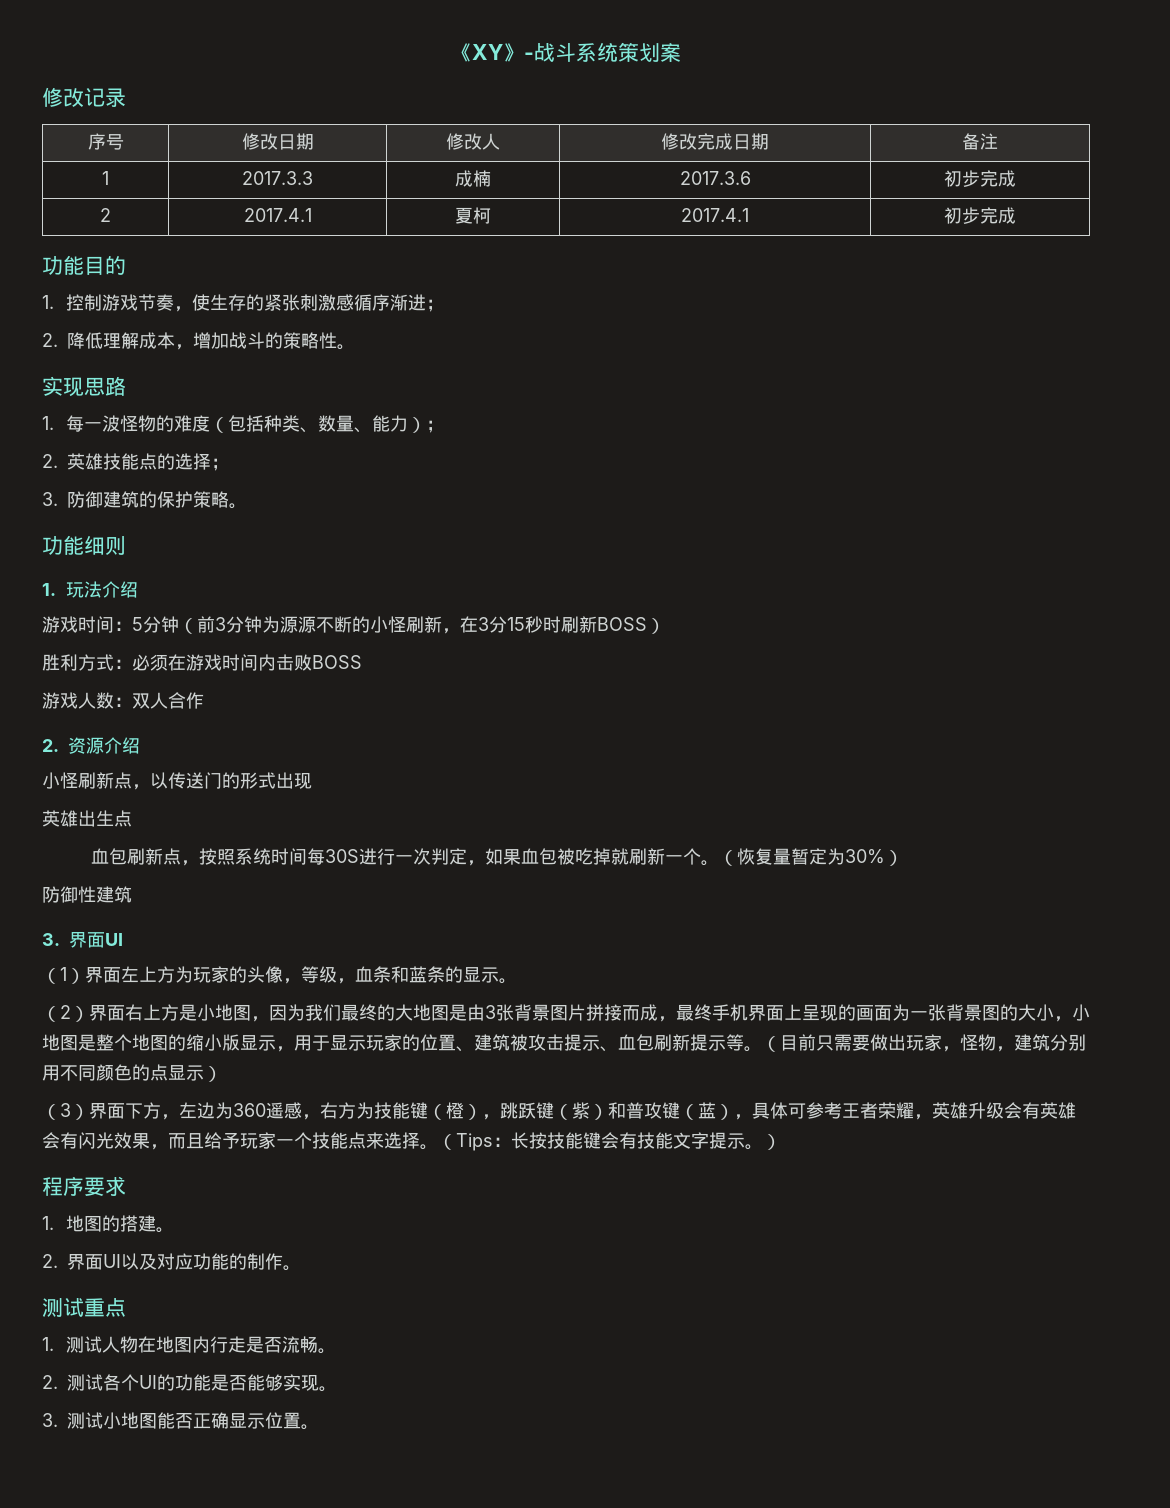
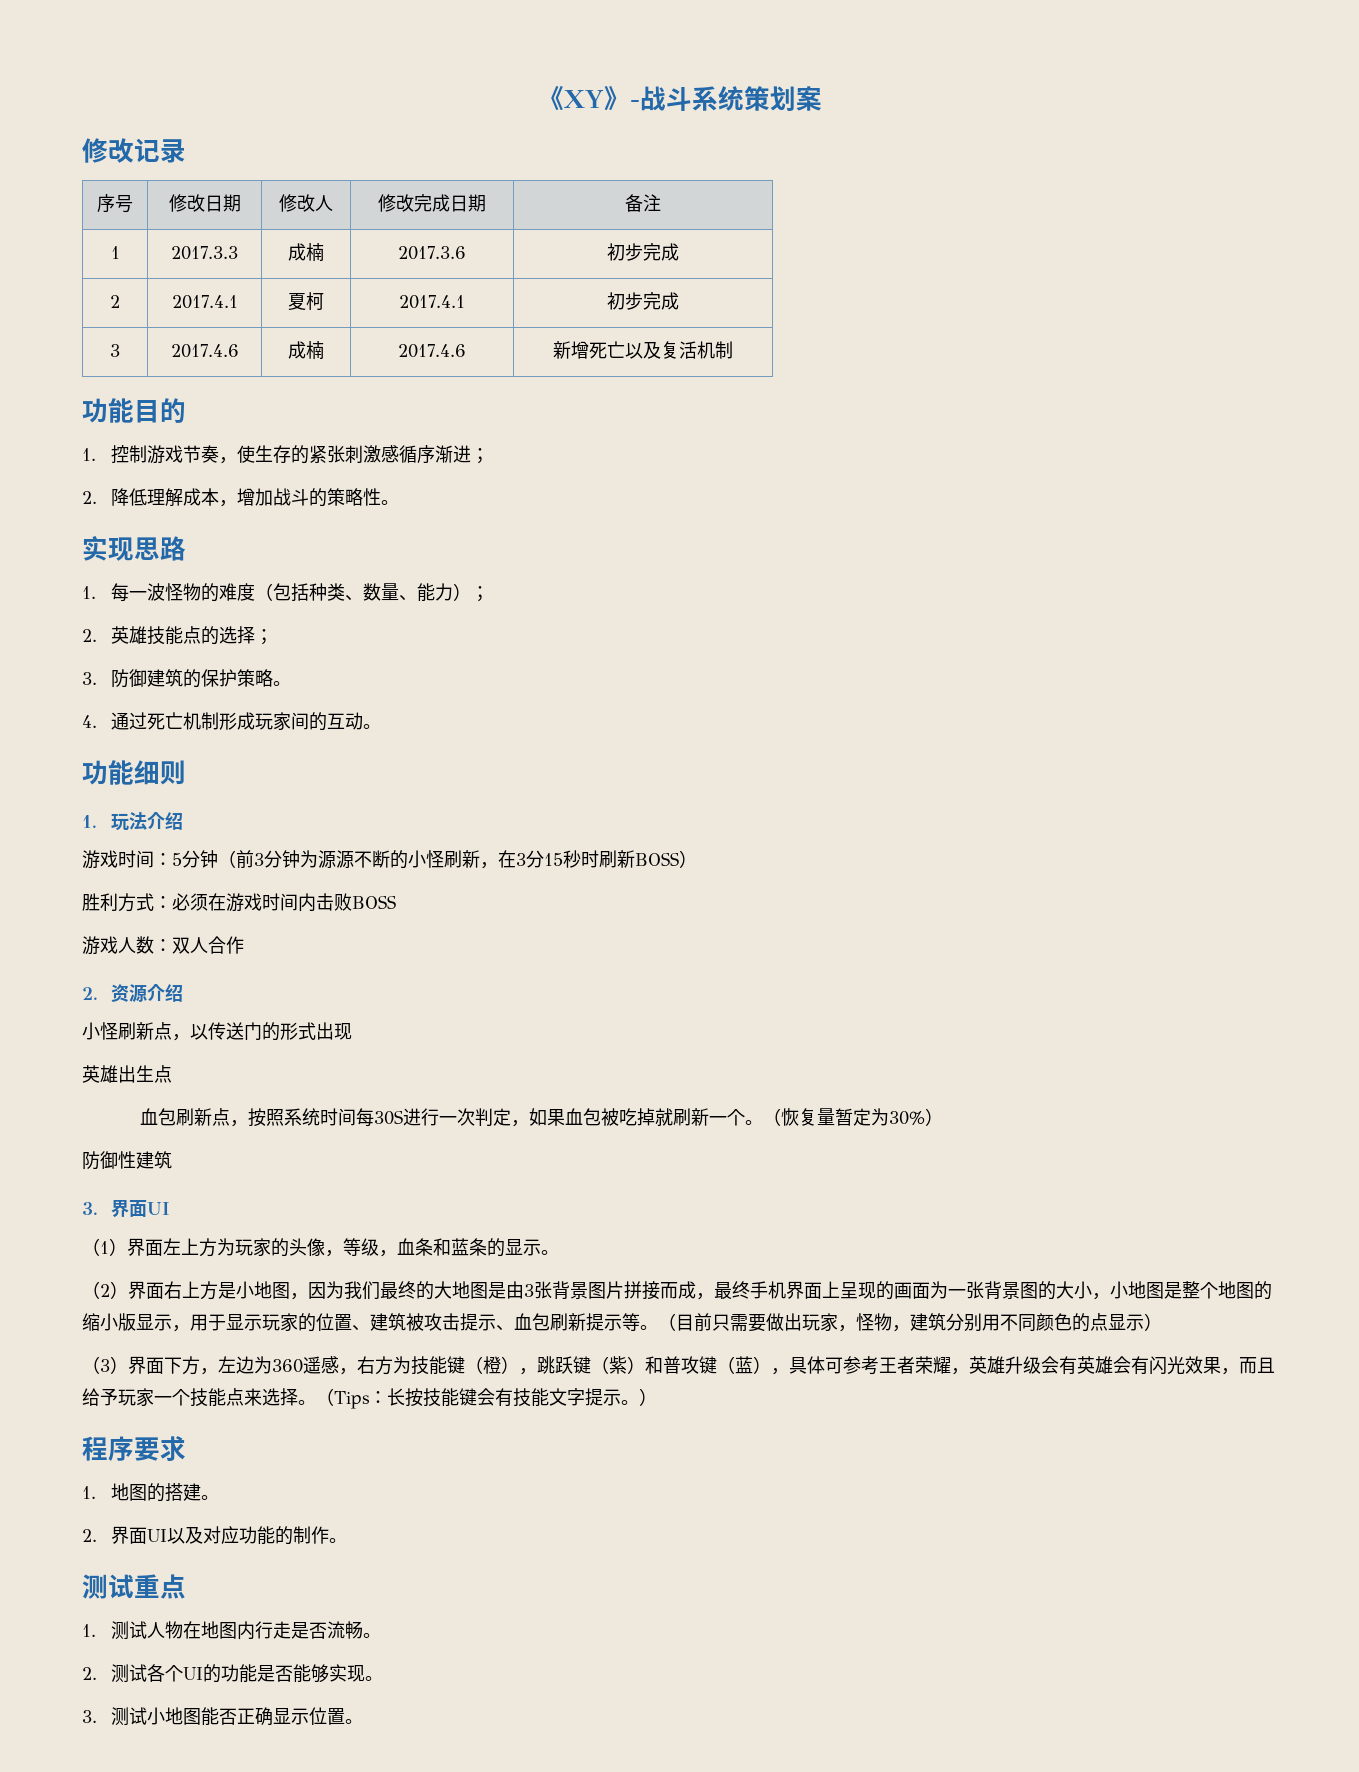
(1016, 215) none -> [110,344,120,357] [170,344,239,358] [288,341,324,360] [398,344,466,358] [553,341,733,359] // 3 | 2017.4.6 | 成楠 | 2017.4.6 | 新增死亡以及复活机制
(247, 506) none -> [82,712,382,731] // 4.通过死亡机制形成玩家间的互动。

